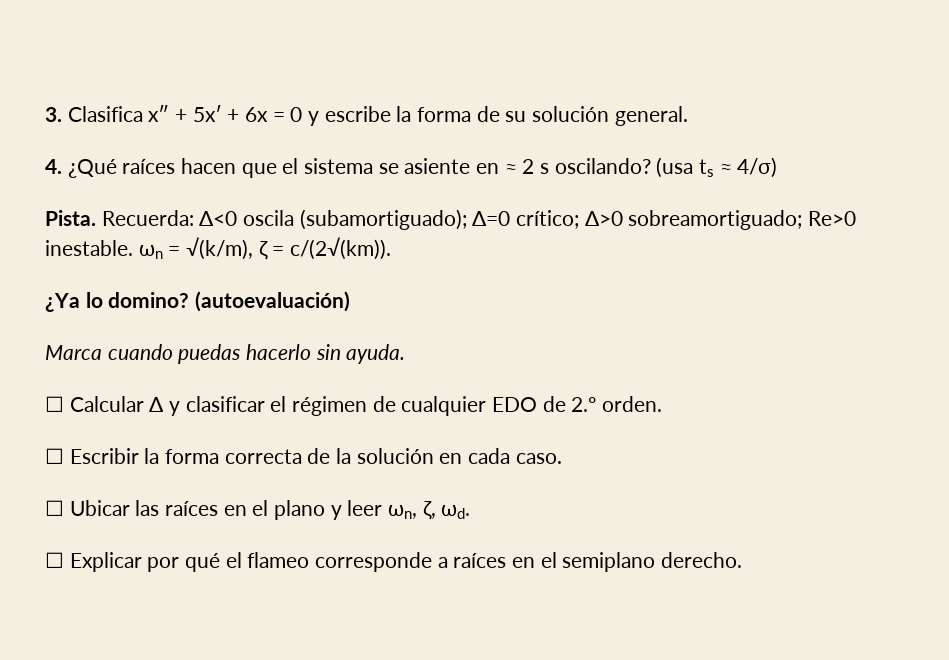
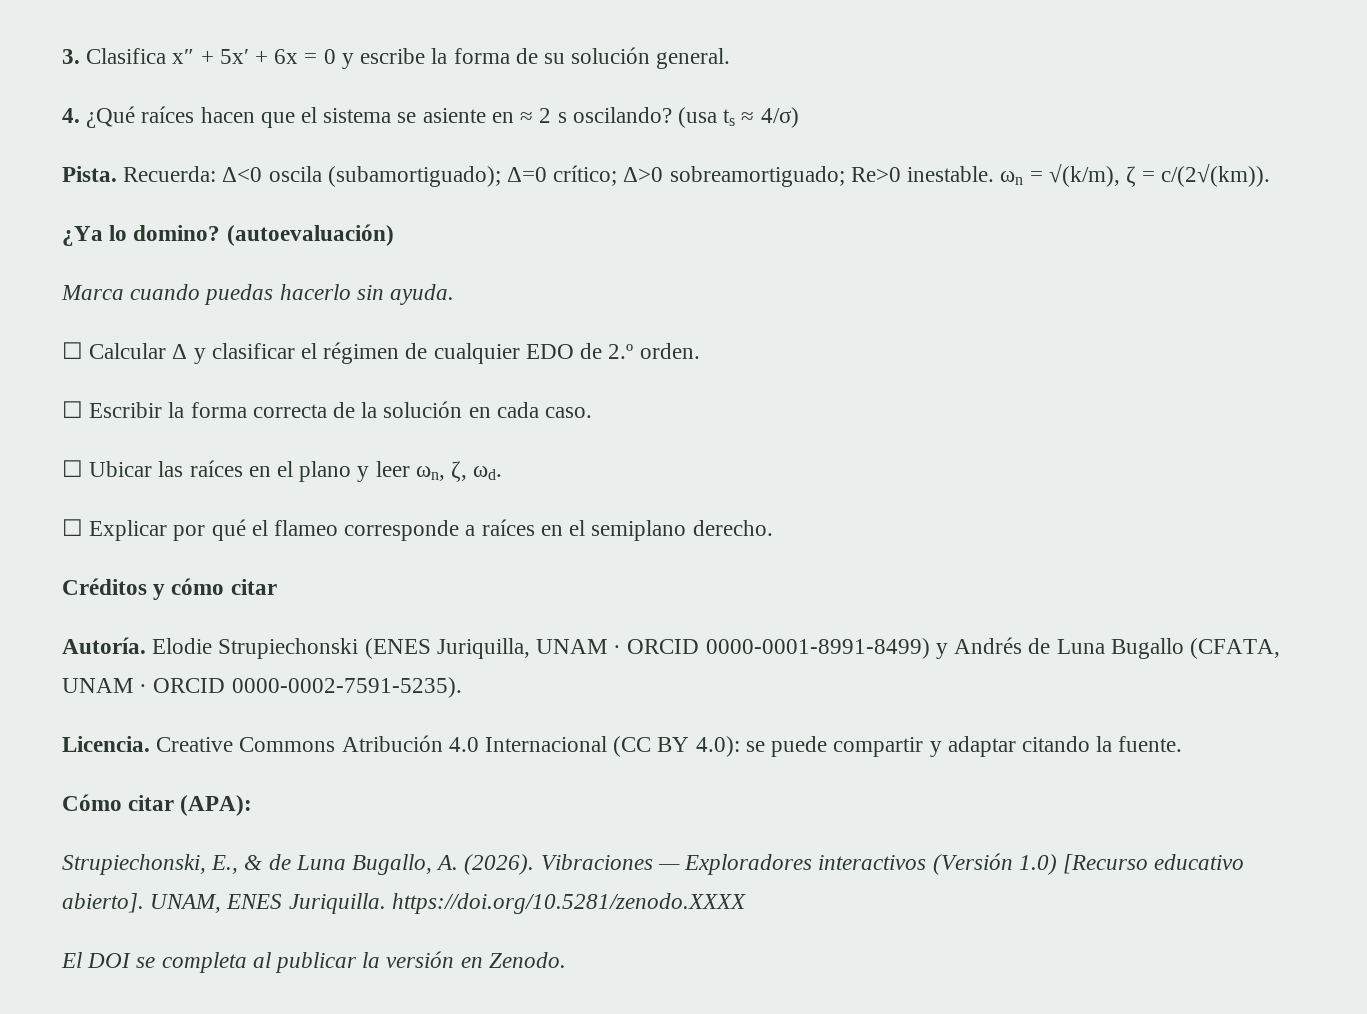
(743, 560) none -> [62,578,277,600] [62,637,1280,659] [62,677,462,698] [62,735,1183,757] [62,794,253,816] [62,853,1245,875] [62,893,746,914] [61,951,566,973] // Créditos y cómo citar // Autoría. Elodie Strupiechonski (ENES Juriquilla, UNAM · ORCID 0000-0001-8991-8499) y Andrés de Luna Bugallo (CFATA, UNAM · ORCID 0000-0002-7591-5235). // Licencia. Creative Commons Atribución 4.0 Internacional (CC BY 4.0): se puede compartir y adaptar citando la fuente. // Cómo citar (APA): // Strupiechonski, E., & de Luna Bugallo, A. (2026). Vibraciones — Exploradores interactivos (Versión 1.0) [Recurso educativo abierto]. UNAM, ENES Juriquilla. https://doi.org/10.5281/zenodo.XXXX // El DOI se completa al publicar la versión en Zenodo.

